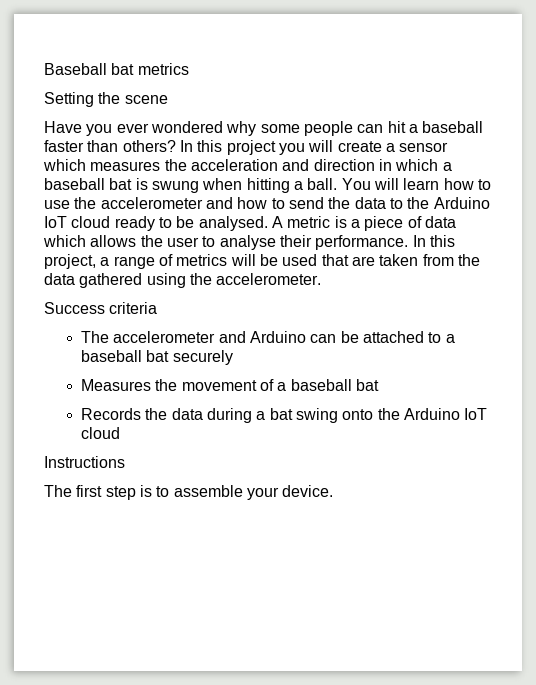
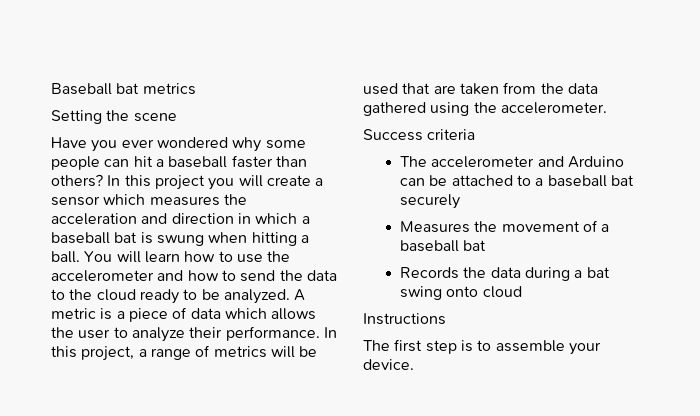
[433,197,490,209] [44,216,67,228] Arduino IoT -> (93, 294) none
[198,216,268,231] analysed. -> [223,289,290,304] analyzed.
[219,235,276,250] analyse -> [131,327,185,342] analyze
[377,408,488,420] the Arduino IoT -> (479, 291) none

